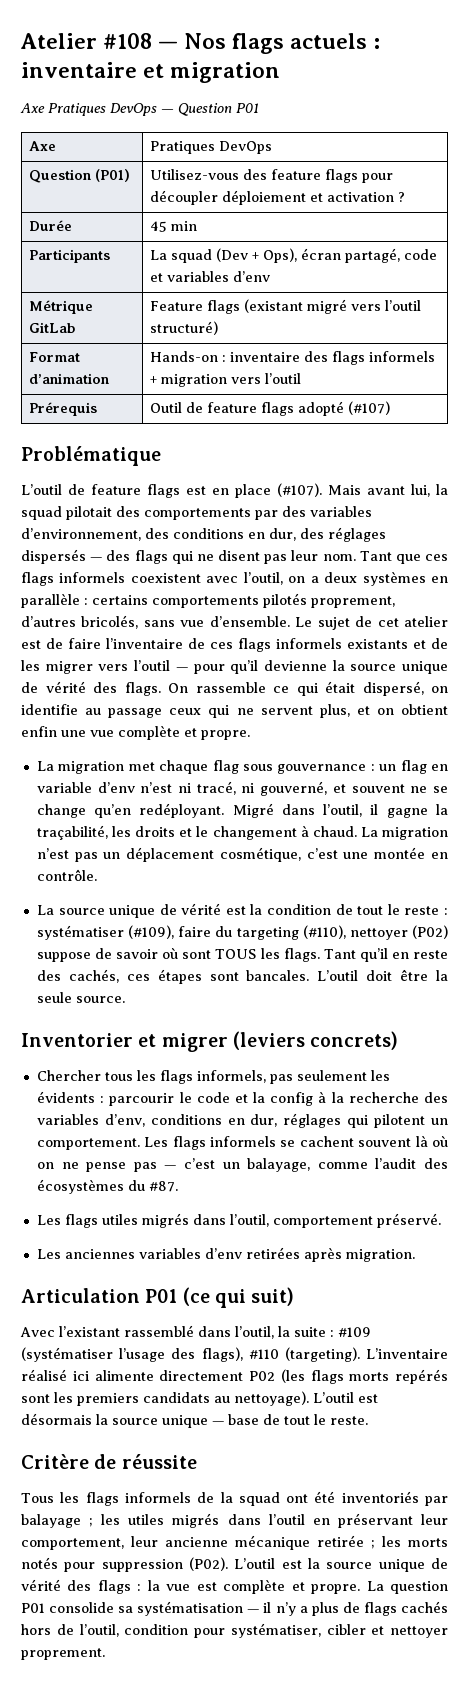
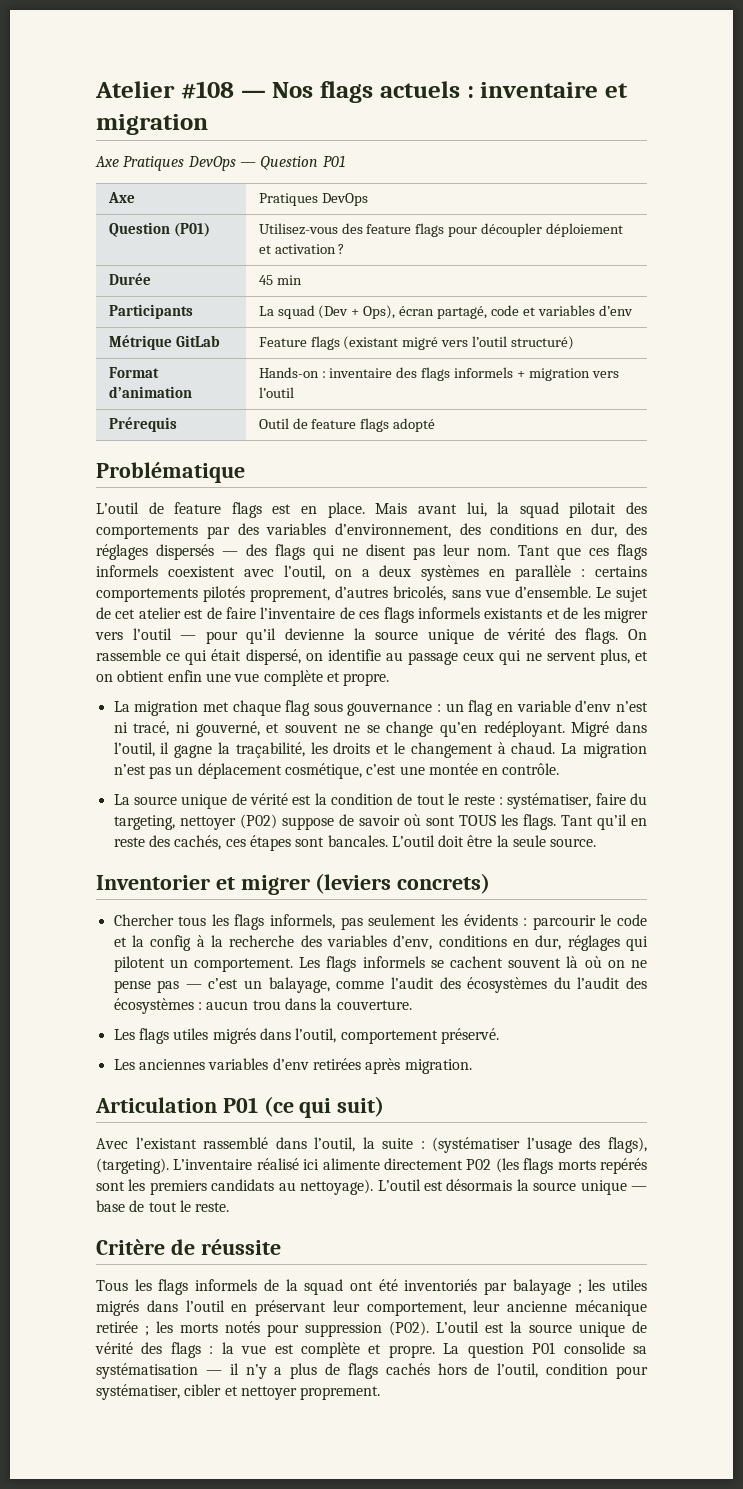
[347,401,390,415] (#107) -> (436, 425) none
[235,483,322,498] place (#107). -> [327,502,365,518] place.
[36,925,346,940] systématiser (#109), faire du targeting (#110), -> [507,793,648,809] [113,815,175,830] systématiser, faire du targeting,
[148,1181,178,1192] #87. -> [577,977,648,989] [113,998,412,1014] l’audit des écosystèmes : aucun trou dans la couverture.
[338,1327,371,1337] #109 -> (425, 1145) none
[248,1349,279,1359] #110 -> (648, 1145) none

